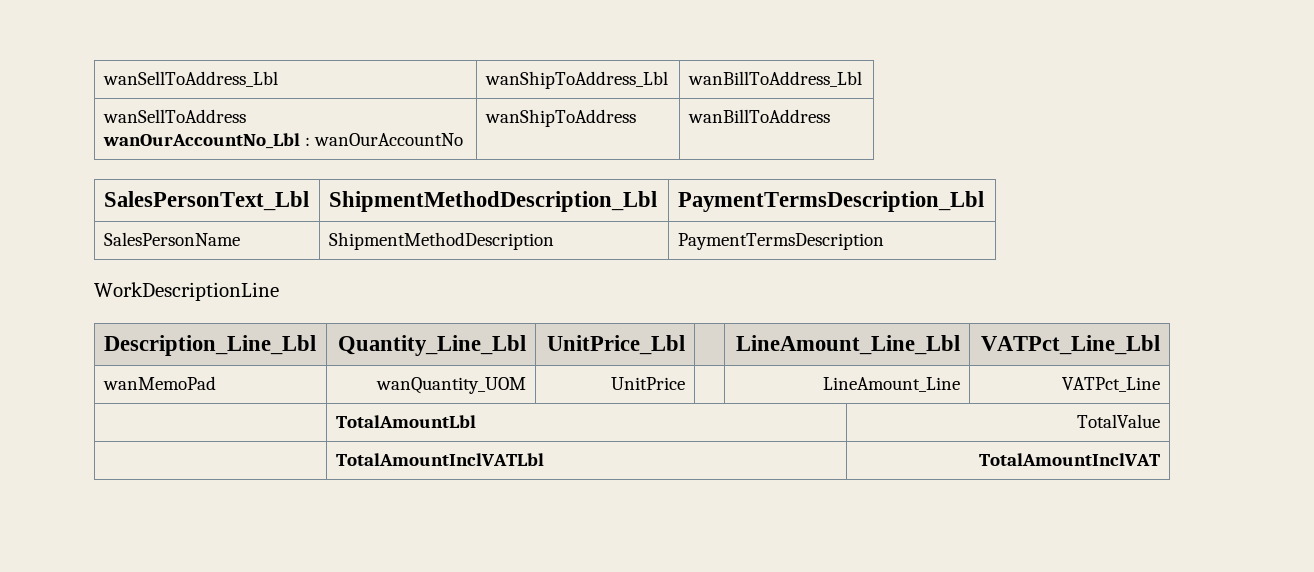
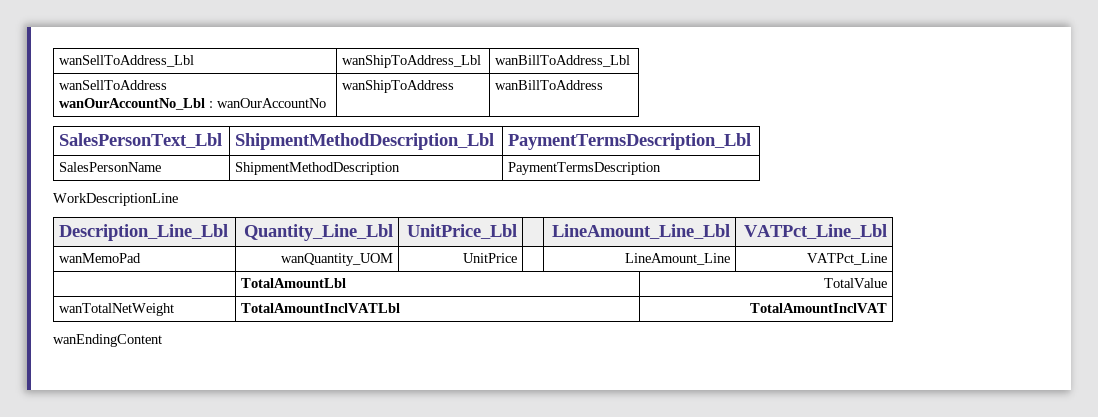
(1161, 421) none -> [59,303,175,316] wanTotalNetWeight
(1161, 459) none -> [53,334,162,347] // wanEndingContent

